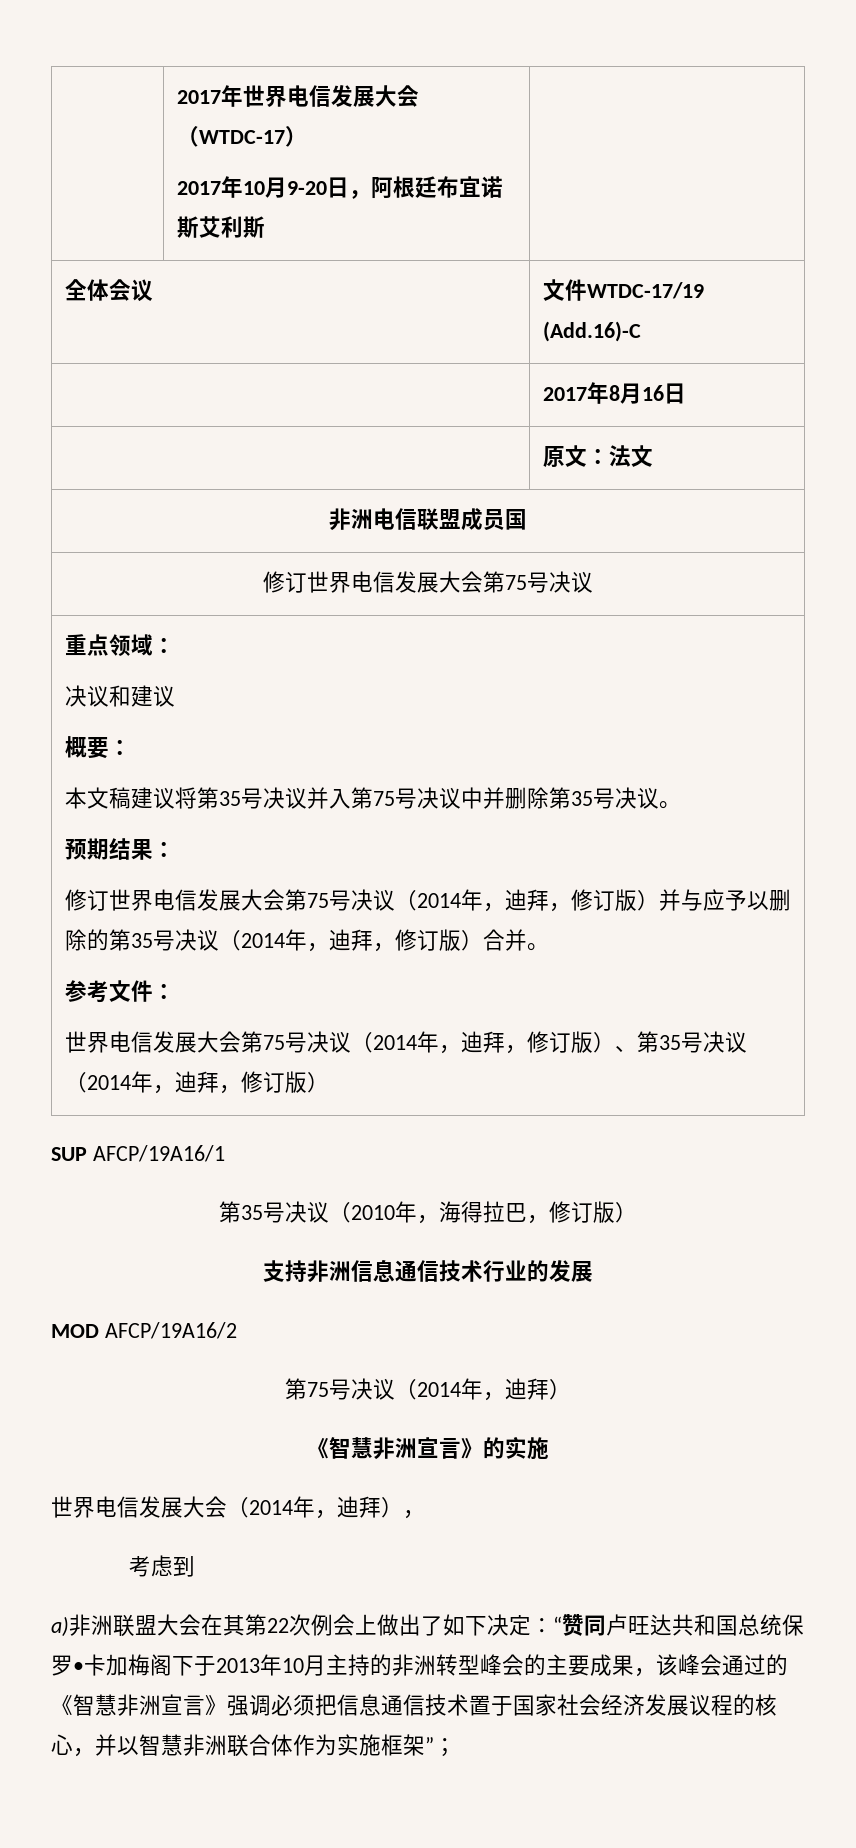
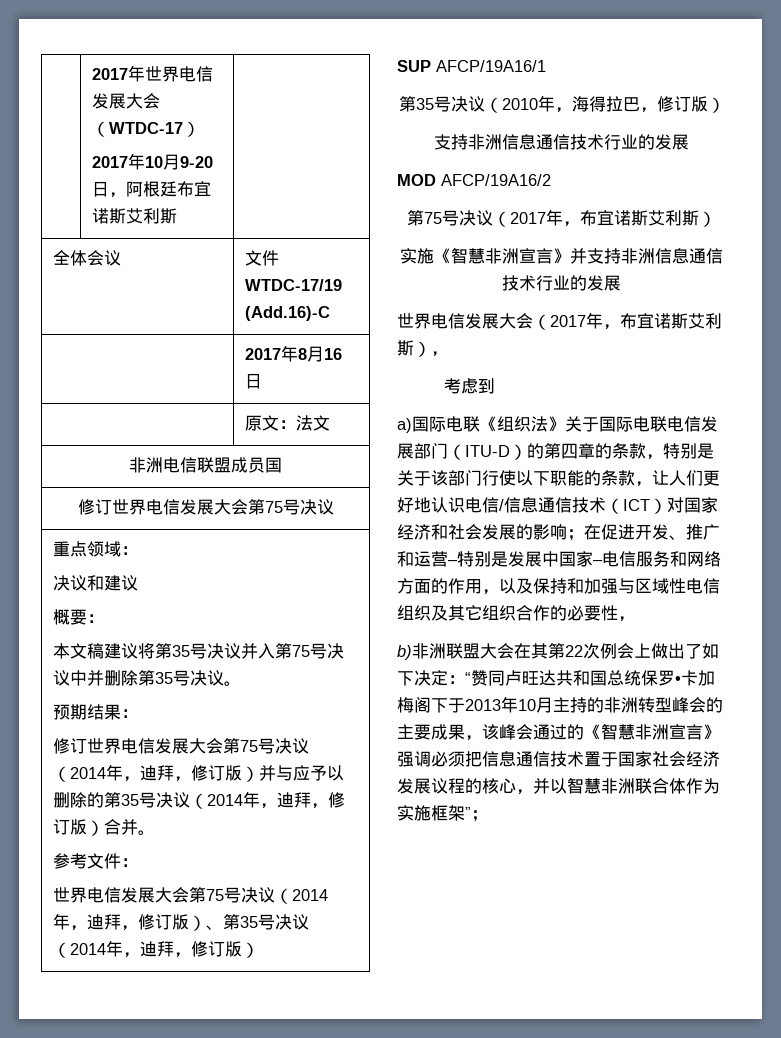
[417,1378,571,1401] [307,1436,549,1460] [51,1496,425,1519] [128,1555,195,1577] [51,1616,69,1637] 2014年，迪拜） // 《智慧非洲宣言》的实施 // 世界电信发展大会（2014年，迪拜）， // 考虑到 // a) -> [510,209,716,227] [400,247,723,264] [502,275,621,291] [397,312,722,330] [397,340,448,357] [443,378,495,394] [397,416,718,433] [397,443,714,460] [397,470,720,487] [397,497,718,514] [397,524,720,541] [397,551,721,567] [397,578,720,595] [397,605,635,622] [397,645,412,660] 2017年，布宜诺斯艾利斯） // 实施《智慧非洲宣言》并支持非洲信息通信技术行业的发展 // 世界电信发展大会（2017年，布宜诺斯艾利斯）， // 考虑到 // a)国际电联《组织法》关于国际电联电信发展部门（ITU-D）的第四章的条款，特别是关于该部门行使以下职能的条款，让人们更好地认识电信/信息通信技术（ICT）对国家经济和社会发展的影响；在促进开发、推广和运营–特别是发展中国家–电信服务和网络方面的作用，以及保持和加强与区域性电信组织及其它组织合作的必要性， // b)

